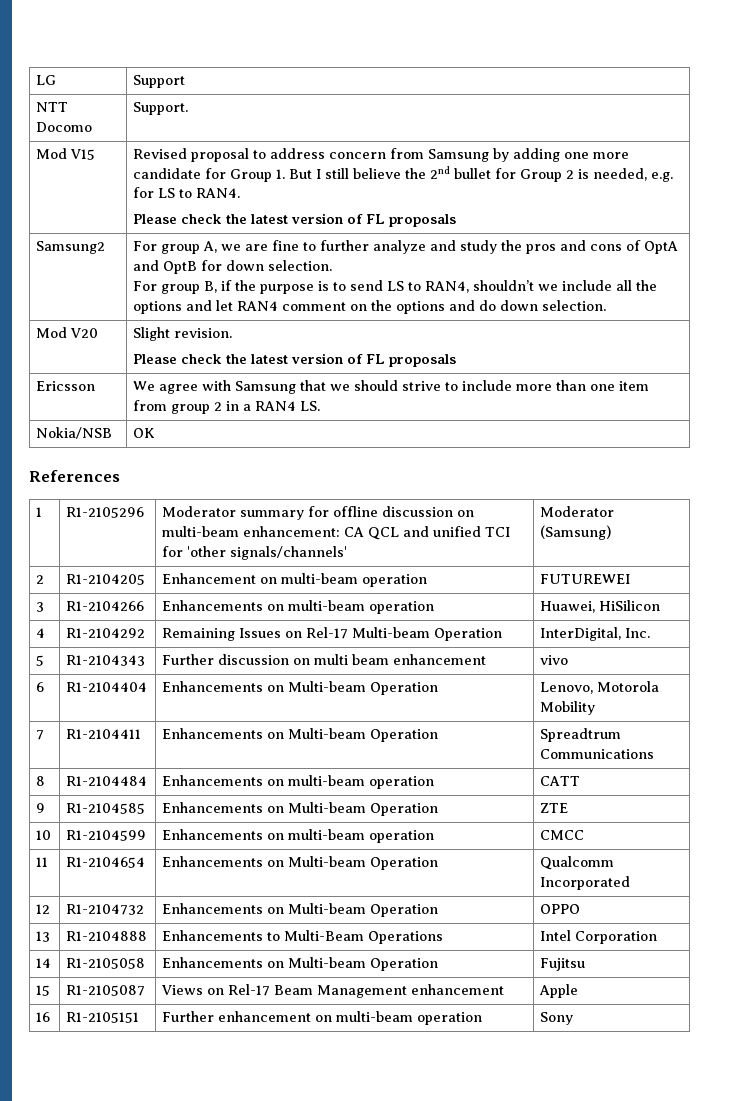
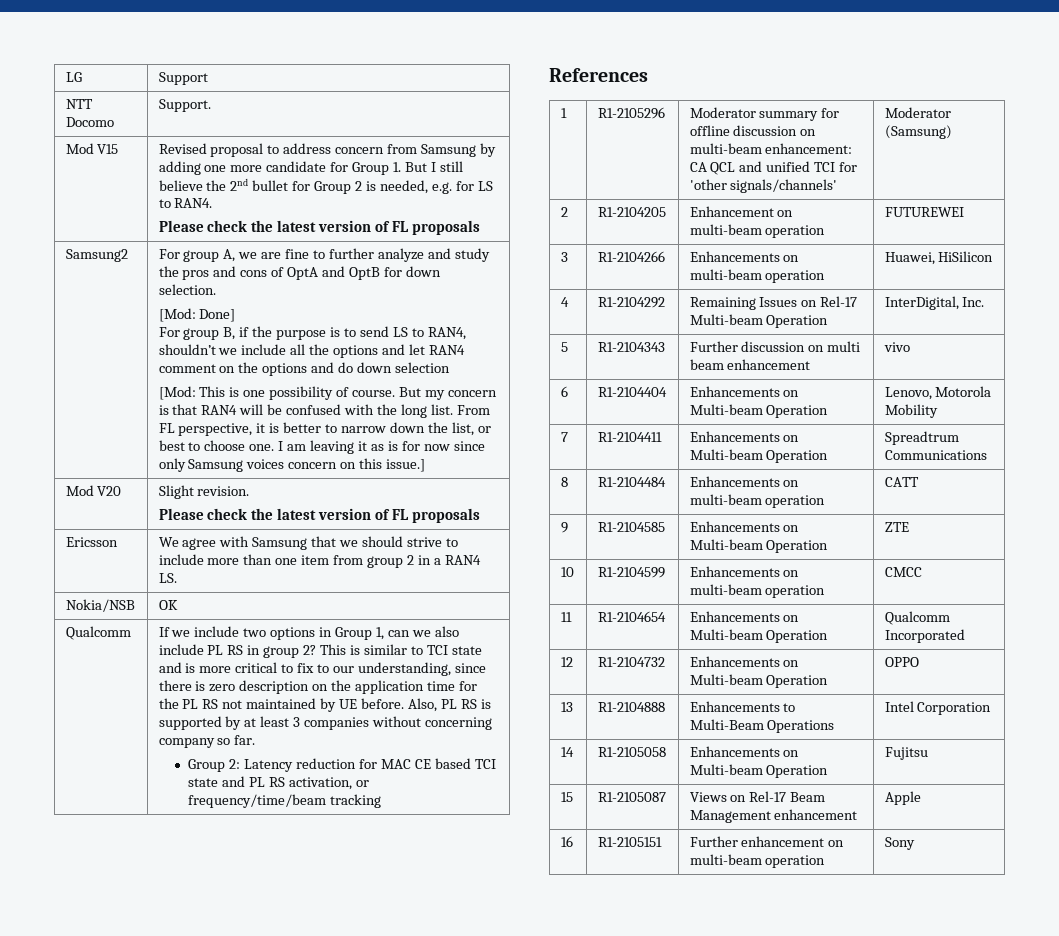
(333, 265) none -> [158,308,236,322] // [Mod: Done]
[542,300,607,311] selection. -> [394,362,450,373] [158,386,497,400] [158,404,490,418] [158,422,491,436] [158,440,485,454] [158,458,426,472] selection // [Mod: This is one possibility of course. But my concern is that RAN4 will be confused with the long list. From FL perspective, it is better to narrow down the list, or best to choose one. I am leaving it as is for now since only Samsung voices concern on this issue.]
(156, 433) none -> [65,626,131,640] [158,626,459,640] [158,644,482,658] [158,662,486,676] [158,680,477,694] [158,698,491,712] [158,716,492,730] [158,735,256,748] [188,758,496,772] [188,776,369,790] [188,794,382,808] // Qualcomm | If we include two options in Group 1, can we also include PL RS in group 2? This is similar to TCI state and is more critical to fix to our understanding, since there is zero description on the application time for the PL RS not maintained by UE before. Also, PL RS is supported by at least 3 companies without concerning company so far. // Group 2: Latency reduction for MAC CE based TCI state and PL RS activation, or frequency/time/beam tracking

